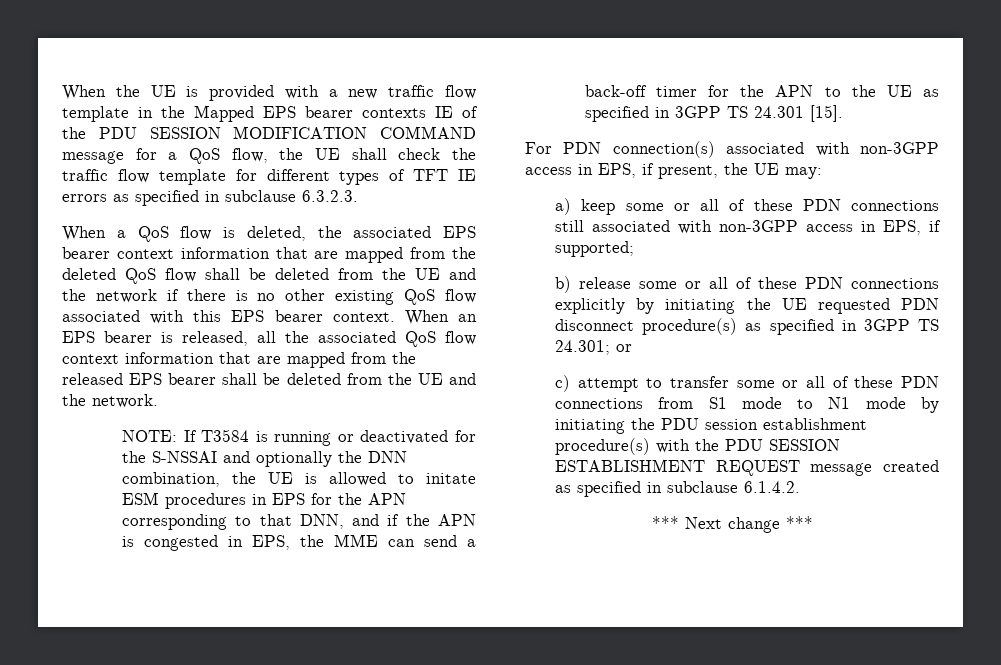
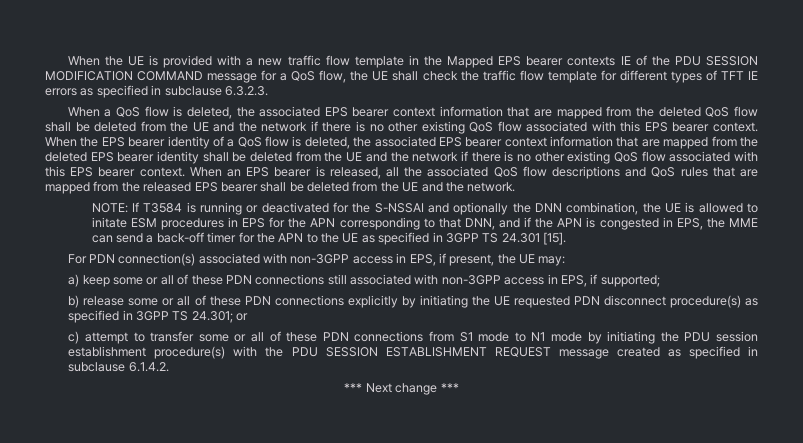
(449, 317) none -> [80,136,759,149] [45,151,758,164] [45,166,222,177] the EPS bearer identity of a QoS flow is deleted, the associated EPS bearer context information that are mapped from the deleted EPS bearer identity shall be deleted from the UE and the network if there is no other existing QoS flow associated with this EPS bearer context. When
[62,352,214,364] context information -> [551,166,708,179] descriptions and QoS rules

